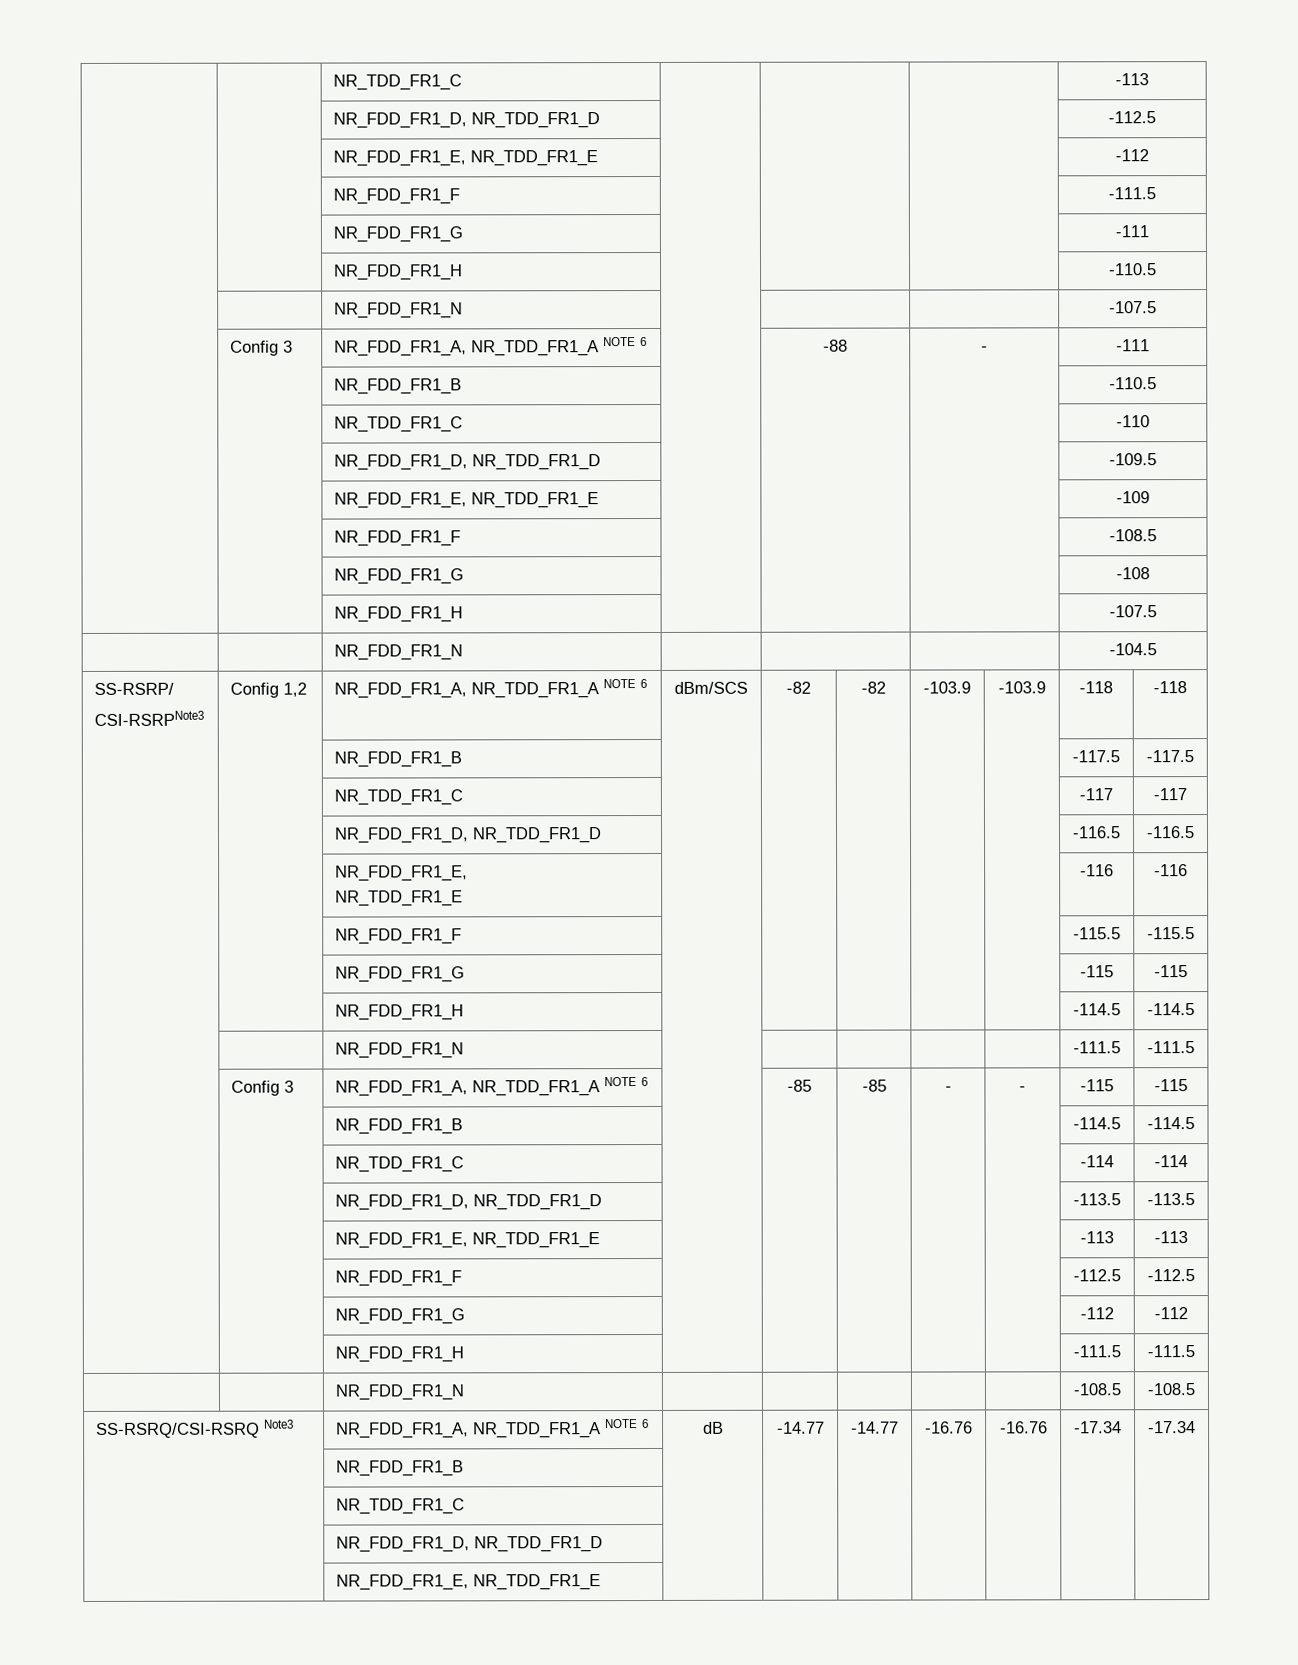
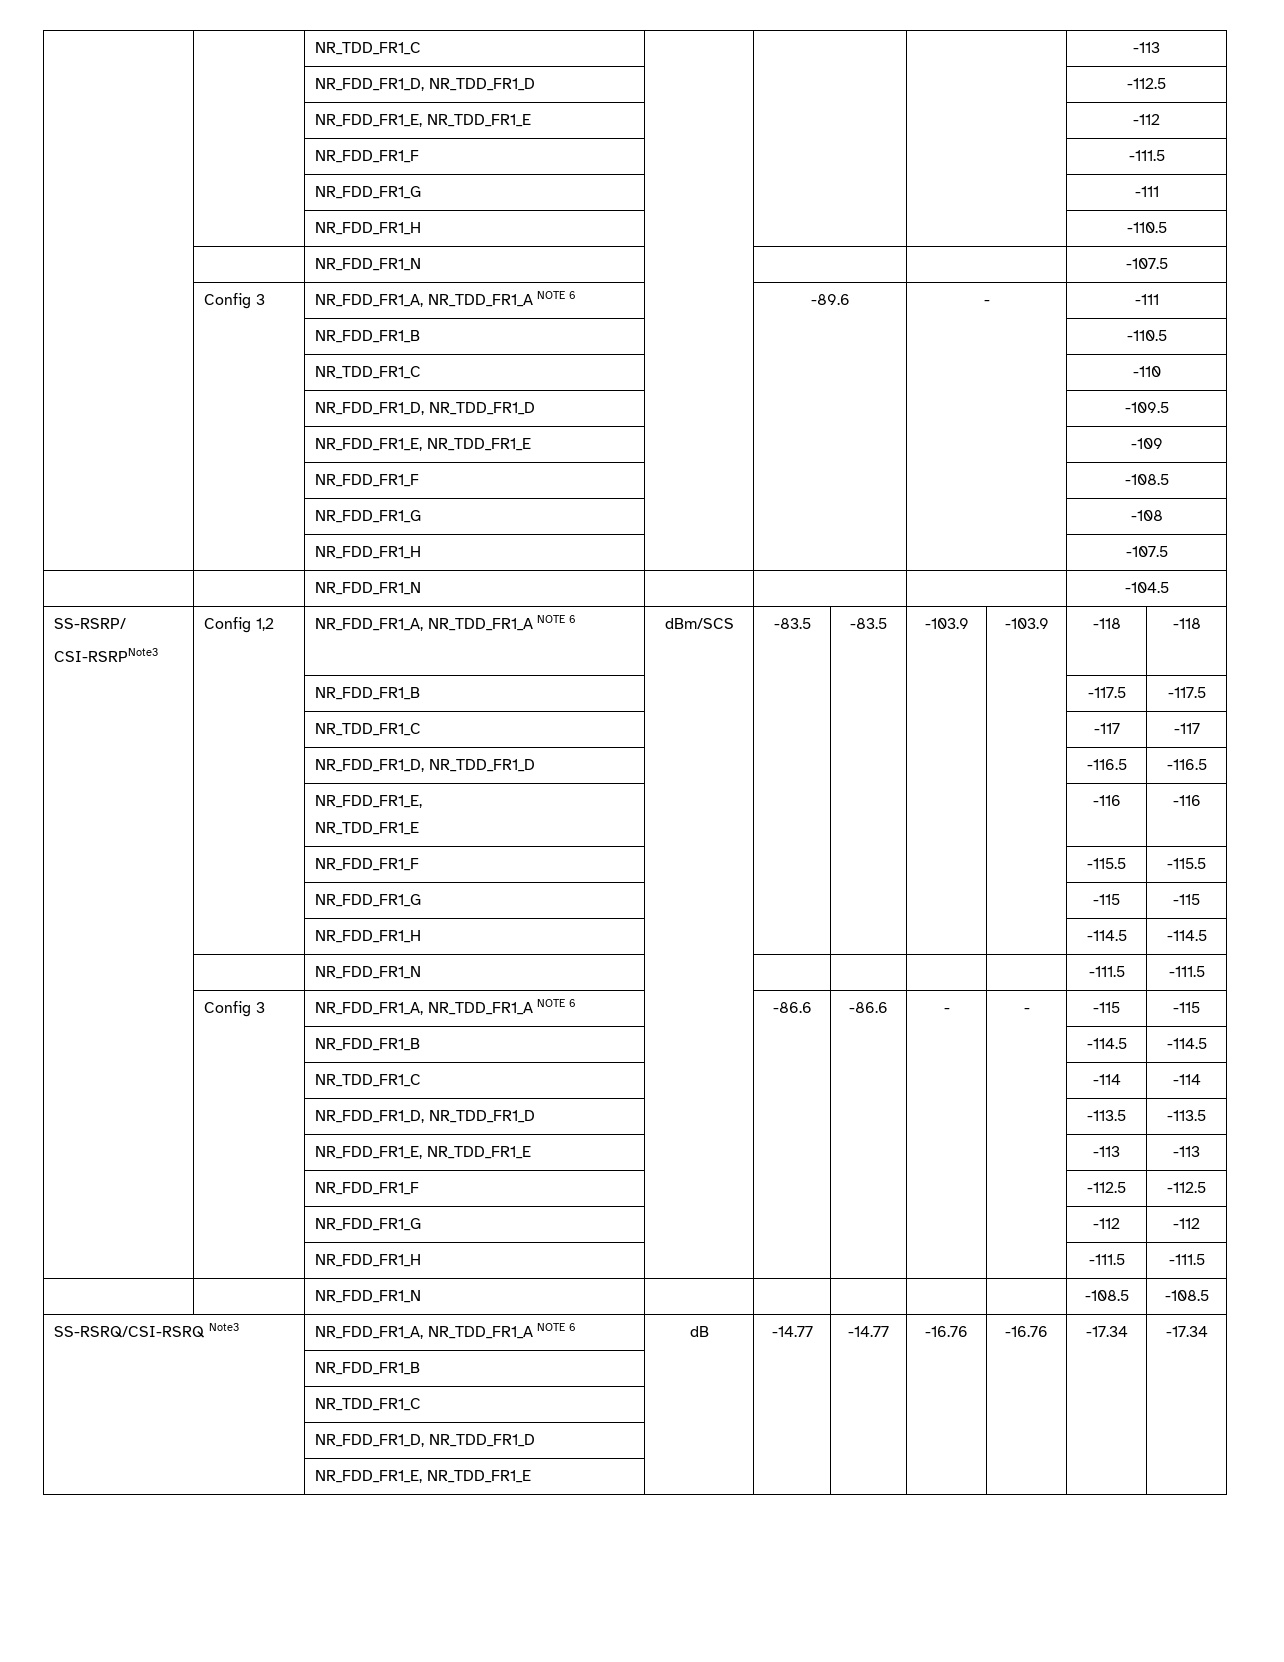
[823,339,848,352] -88 -> [810,294,850,305] -89.6
[786,681,811,694] [860,681,886,694] -82 | -82 -> [773,618,811,629] [850,618,887,629] -83.5 | -83.5
[787,1079,812,1092] [861,1079,887,1092] -85 | -85 -> [772,1002,812,1013] [849,1002,888,1013] -86.6 | -86.6

